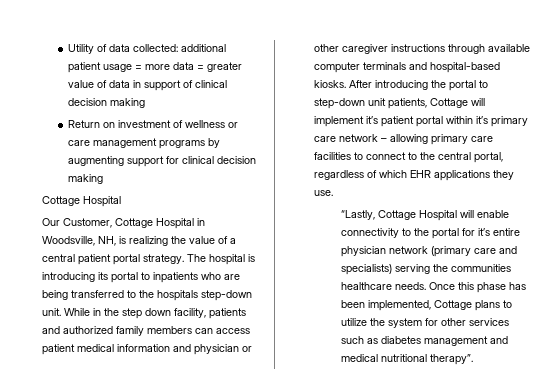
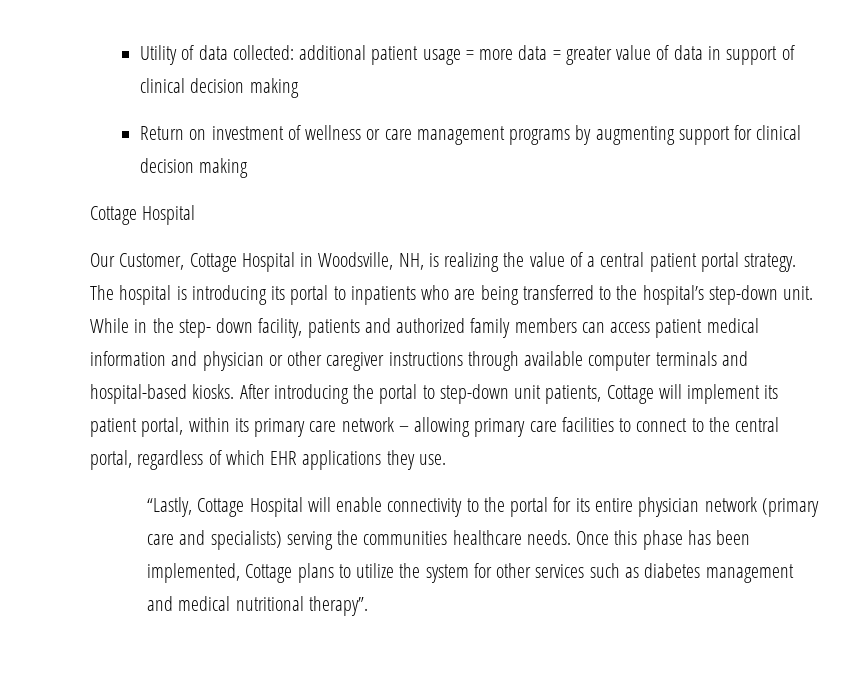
[157,290,199,301] hospitals -> [642,285,704,305] hospital’s
[122,308,143,319] step -> [178,319,211,338] step-
[366,116,489,127] it’s patient portal within it’s -> [764,385,779,399] [90,417,249,437] its patient portal, within its
[478,228,491,236] it’s -> [575,498,590,512] its

